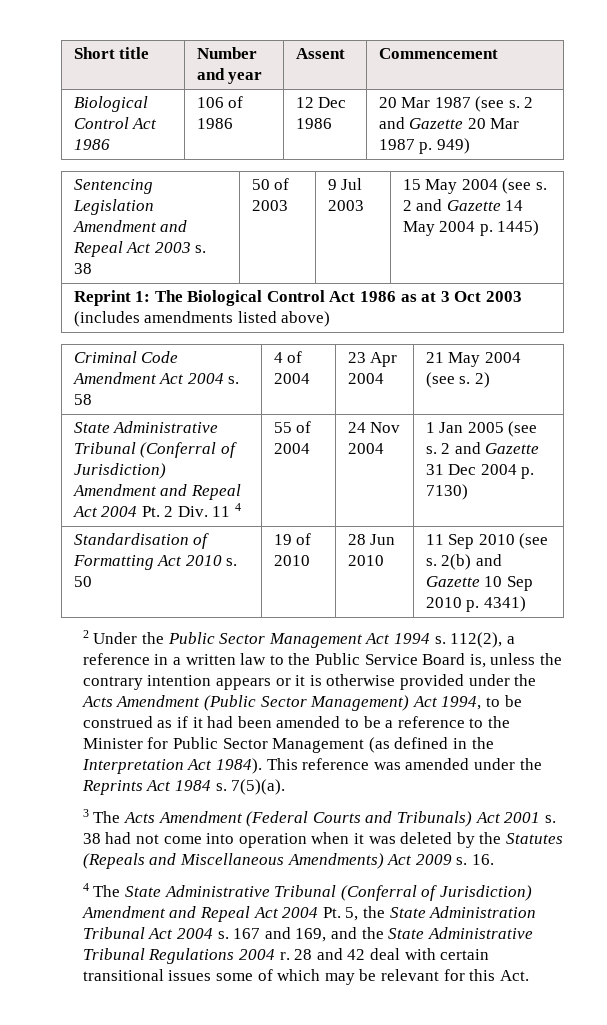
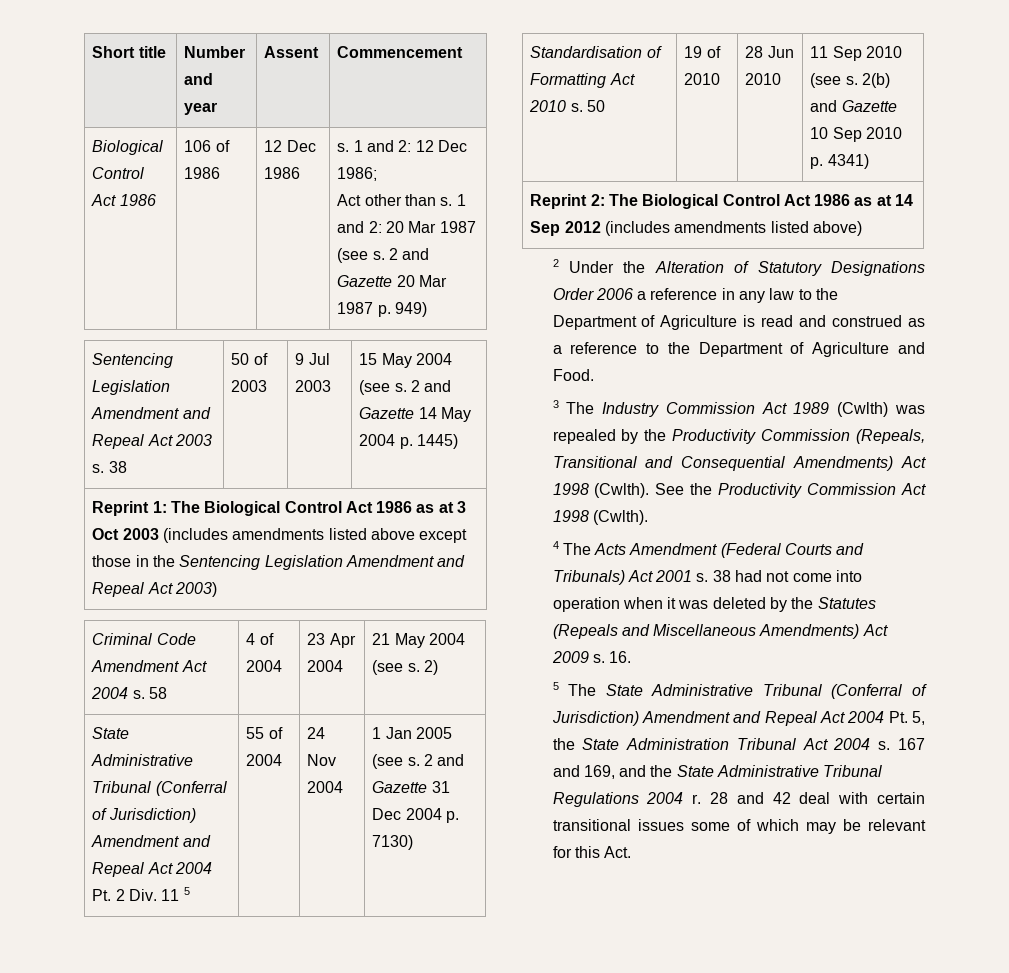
(332, 123) none -> [337,140,467,152] [337,167,378,181] [337,194,466,206] [337,221,382,233] s. 1 and 2: 12 Dec 1986; // Act other than s. 1 and 2:
[281,311,331,327] above) -> [370,528,468,543] [92,555,466,570] [92,582,217,597] above except those in the Sentencing Legislation Amendment and Repeal Act 2003)
[235,503,242,511] 4 -> [183,887,190,895] 5
[82,630,503,648] // 2 Under the Public Sector Management Act 1994 s. 112(2), -> [530,194,914,209] [530,221,862,236] [552,259,925,276] [552,288,633,300] // Reprint 2: The Biological Control Act 1986 as at 14 Sep 2012 (includes amendments listed above) // 2 Under the Alteration of Statutory Designations Order 2006
[173,654,236,665] a written -> [739,291,766,303] any
[315,653,562,668] [82,674,537,690] [81,695,522,711] [82,716,510,728] [82,737,494,753] [81,758,542,774] [81,779,286,795] [82,809,89,817] Public Service Board is, unless the contrary intention appears or it is otherwise provided under the Acts Amendment (Public Sector Management) Act 1994, to be construed as if it had been amended to be a reference to the Minister for Public Sector Management (as defined in the Interpretation Act 1984). This reference was amended under the Reprints Act 1984 s. 7(5)(a). // 3 -> [552,315,925,330] [552,342,925,357] [552,369,594,381] [552,400,925,417] [552,429,925,444] [552,456,927,471] [552,483,926,498] [552,510,648,525] [552,541,559,549] Department of Agriculture is read and construed as a reference to the Department of Agriculture and Food. // 3 The Industry Commission Act 1989 (Cwlth) was repealed by the Productivity Commission (Repeals, Transitional and Consequential Amendments) Act 1998 (Cwlth). See the Productivity Commission Act 1998 (Cwlth). // 4
[82,883,89,891] 4 -> [552,682,559,690] 5

